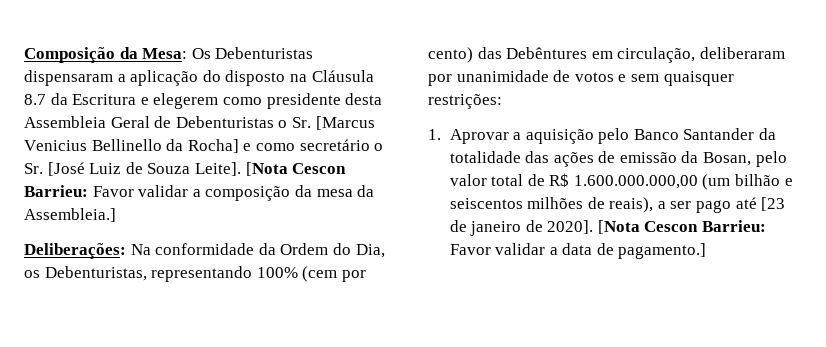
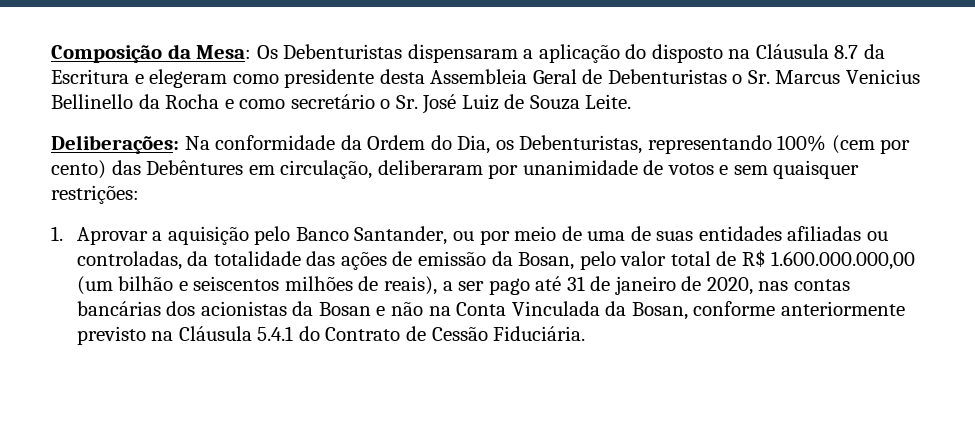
[153,93,219,109] elegerem -> [149,69,228,88] elegeram
[315,116,375,130] [Marcus -> [775,70,841,84] Marcus
[187,139,239,153] Rocha] -> [165,94,220,109] Rocha
[47,162,85,176] [José -> [422,94,457,114] José
[194,162,347,176] [24,185,375,201] [24,208,116,222] Leite]. [Nota Cescon Barrieu: Favor validar a composição da mesa da Assembleia.] -> [585,94,632,109] Leite.
[683,128,755,140] Santander -> [354,226,888,245] [76,251,182,270] Santander, ou por meio de uma de suas entidades afiliadas ou controladas,
[761,197,786,211] [23 -> [566,276,585,291] 31
[547,220,767,234] [449,243,707,259] 2020]. [Nota Cescon Barrieu: Favor validar a data de pagamento.] -> [706,277,850,295] [76,301,905,320] [76,326,586,345] 2020, nas contas bancárias dos acionistas da Bosan e não na Conta Vinculada da Bosan, conforme anteriormente previsto na Cláusula 5.4.1 do Contrato de Cessão Fiduciária.

